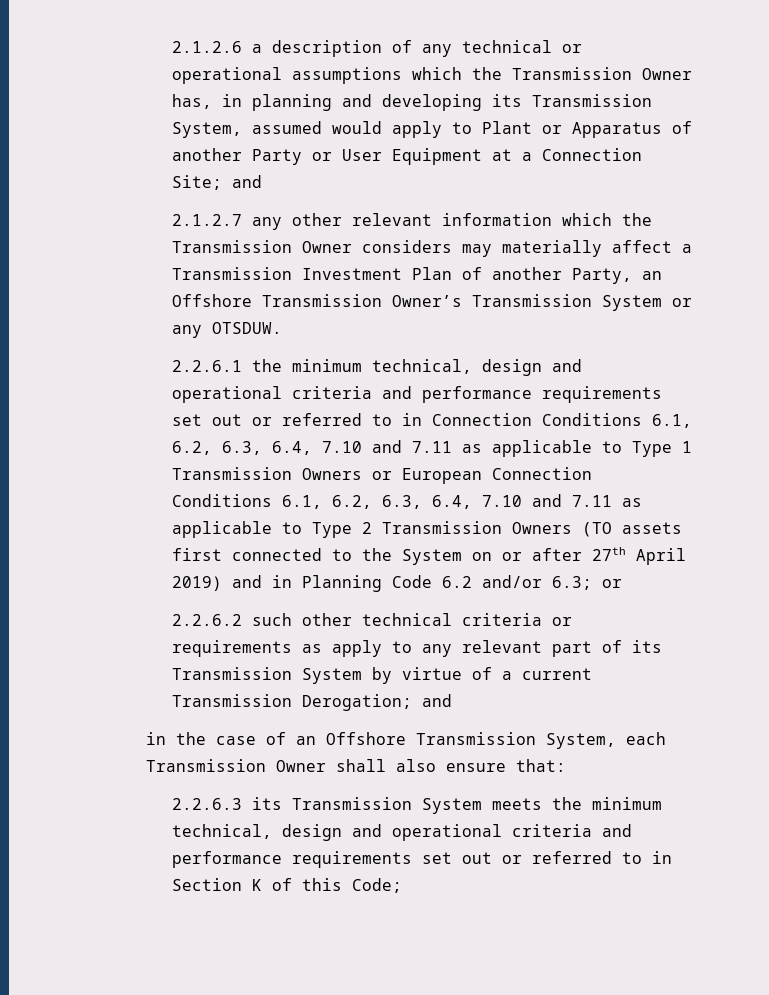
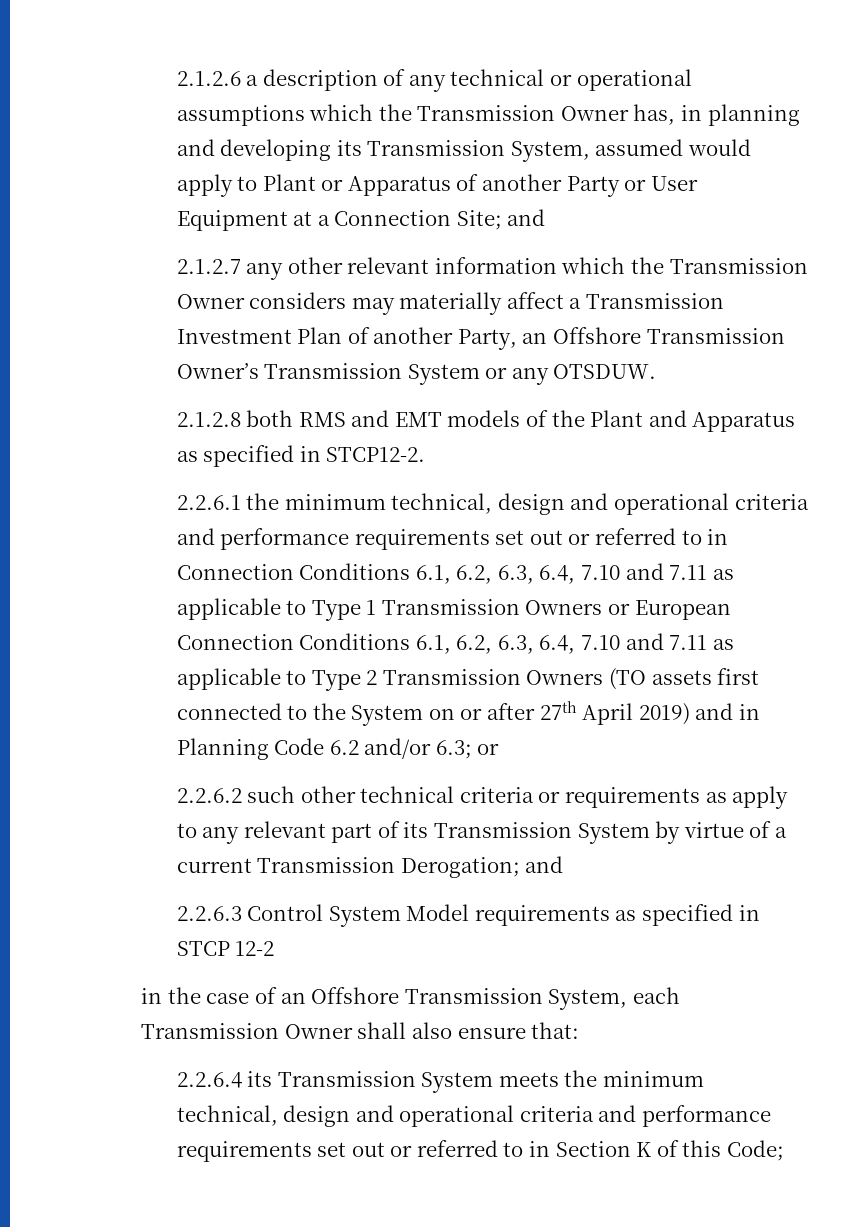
(283, 328) none -> [176,410,796,432] [176,445,426,467] // 2.1.2.8 both RMS and EMT models of the Plant and Apparatus as specified in STCP12-2.
(453, 700) none -> [176,904,760,927] [176,941,275,956] // 2.2.6.3 Control System Model requirements as specified in STCP 12-2
[172,798,243,810] 2.2.6.3 -> [176,1072,242,1088] 2.2.6.4

